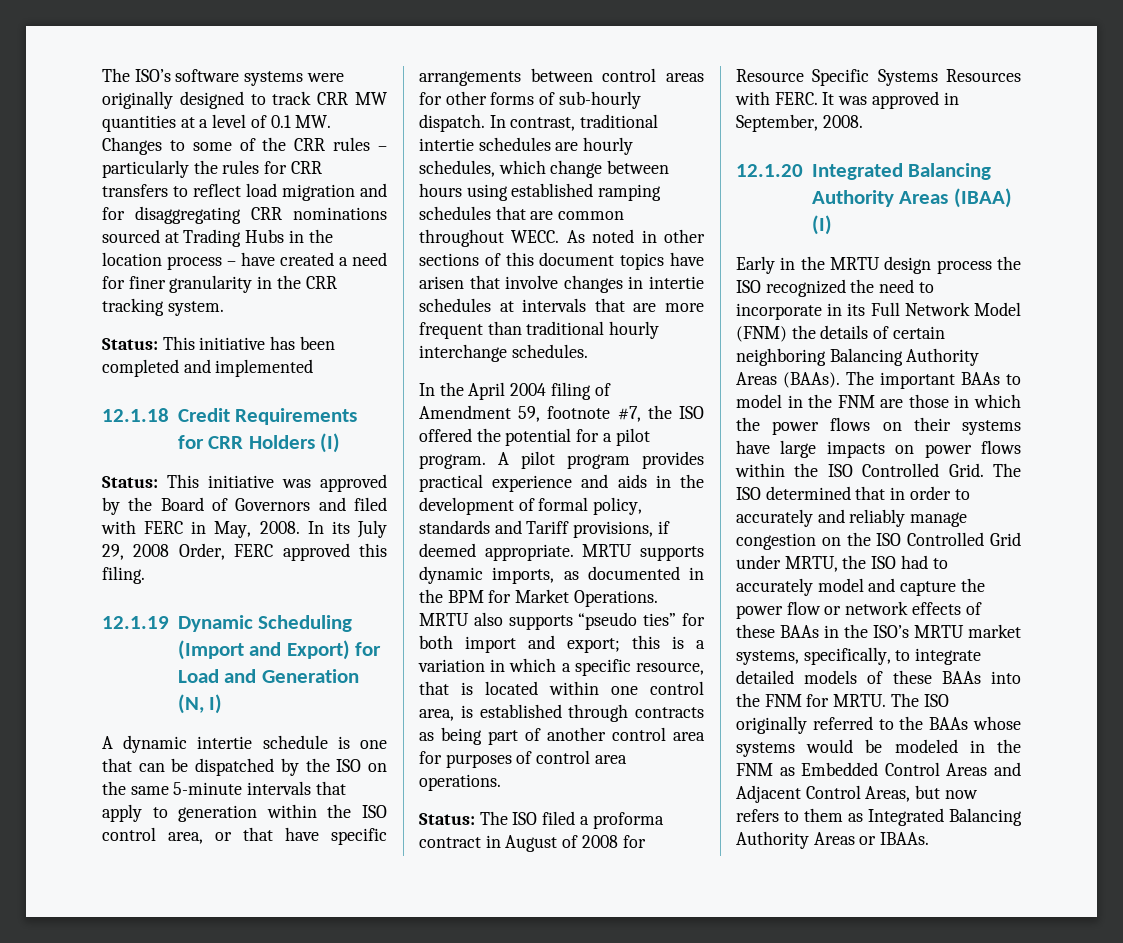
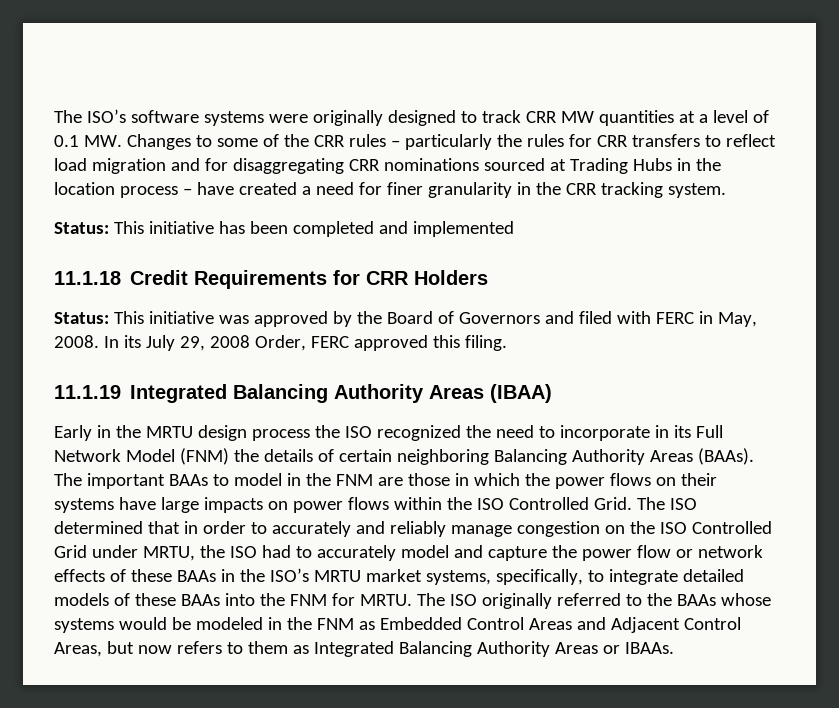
[102,408,169,422] 12.1.18 -> [54,271,121,285] 11.1.18
[320,433,341,453] (I) -> (489, 277) none
[102,615,353,632] [177,640,382,660] [177,669,359,683] [177,694,223,714] [102,735,387,753] [102,758,388,776] [102,781,346,795] [102,804,387,822] [102,827,387,845] [419,68,704,86] [419,91,641,109] [419,114,659,132] [419,137,634,155] [419,160,670,178] [419,183,662,201] [419,206,625,220] [419,229,705,247] [419,252,704,270] [419,275,704,293] [419,298,704,312] [419,321,660,339] [419,344,588,362] [419,382,611,400] [419,405,704,422] [419,428,650,446] [419,451,704,469] [419,474,704,492] [419,497,643,515] [419,520,670,538] [419,543,704,561] [419,566,704,584] [419,589,658,607] [419,612,705,630] [419,635,705,653] [418,658,704,676] [419,681,704,695] [419,704,704,722] [419,727,705,745] [419,750,627,768] [419,774,501,791] [419,811,664,829] [419,835,646,852] [736,69,1021,86] [735,91,959,109] [736,114,863,132] [736,164,803,177] 12.1.19 Dynamic Scheduling (Import and Export) for Load and Generation (N, I) // A dynamic intertie schedule is one that can be dispatched by the ISO on the same 5-minute intervals that apply to generation within the ISO control area, or that have specific arrangements between control areas for other forms of sub-hourly dispatch. In contrast, traditional intertie schedules are hourly schedules, which change between hours using established ramping schedules that are common throughout WECC. As noted in other sections of this document topics have arisen that involve changes in intertie schedules at intervals that are more frequent than traditional hourly interchange schedules. // In the April 2004 filing of Amendment 59, footnote #7, the ISO offered the potential for a pilot program. A pilot program provides practical experience and aids in the development of formal policy, standards and Tariff provisions, if deemed appropriate. MRTU supports dynamic imports, as documented in the BPM for Market Operations. MRTU also supports “pseudo ties” for both import and export; this is a variation in which a specific resource, that is located within one control area, is established through contracts as being part of another control area for purposes of control area operations. // Status: The ISO filed a proforma contract in August of 2008 for Resource Specific Systems Resources with FERC. It was approved in September, 2008. // 12.1.20 -> [54,385,121,399] 11.1.19
[811,215,832,235] (I) -> (553, 393) none

